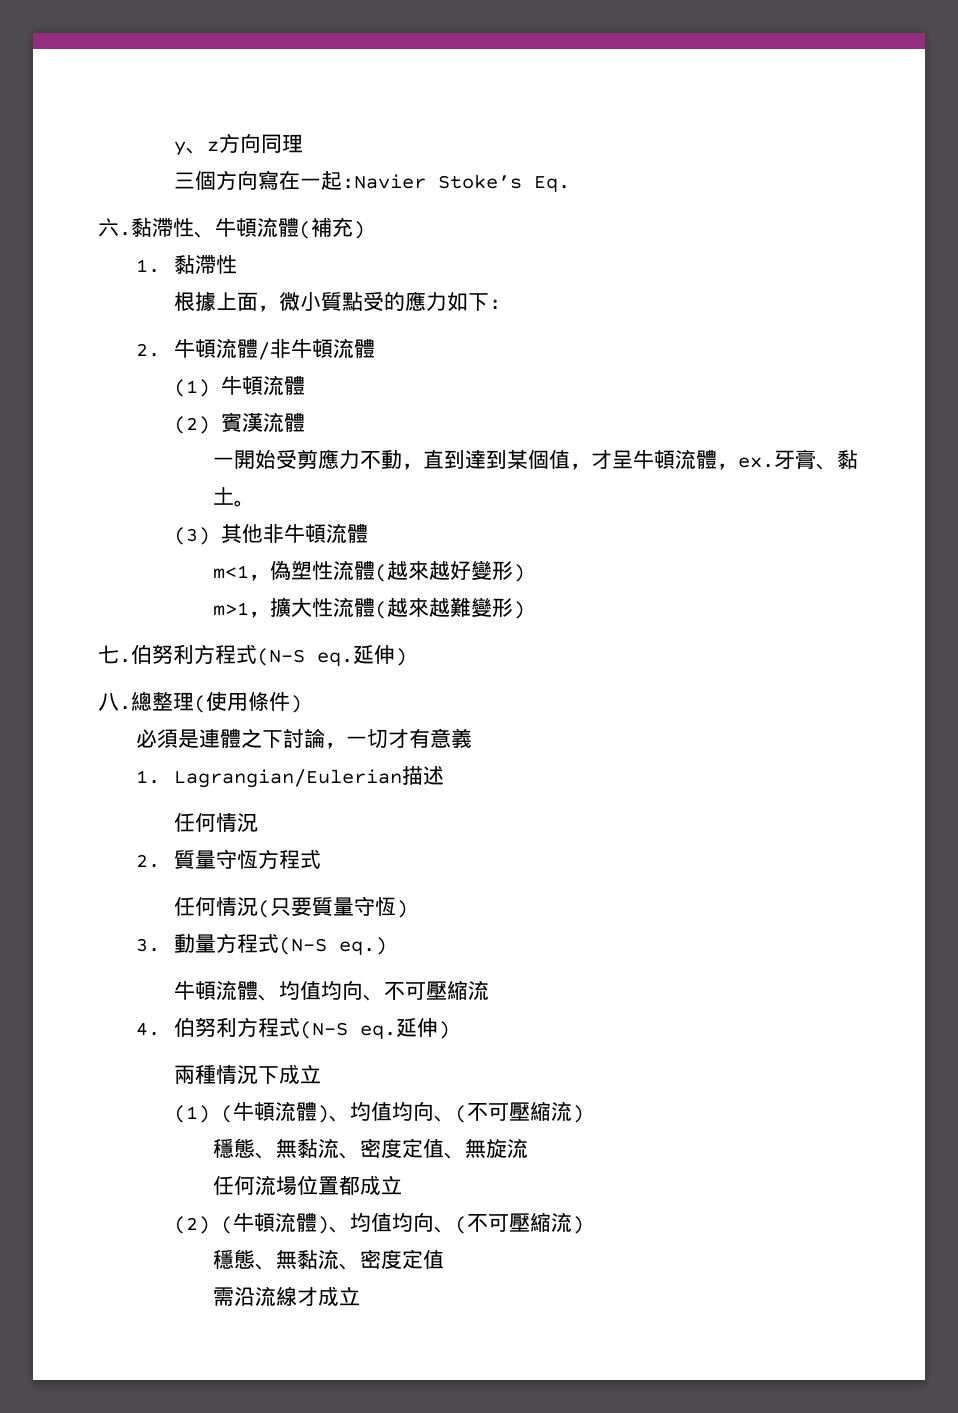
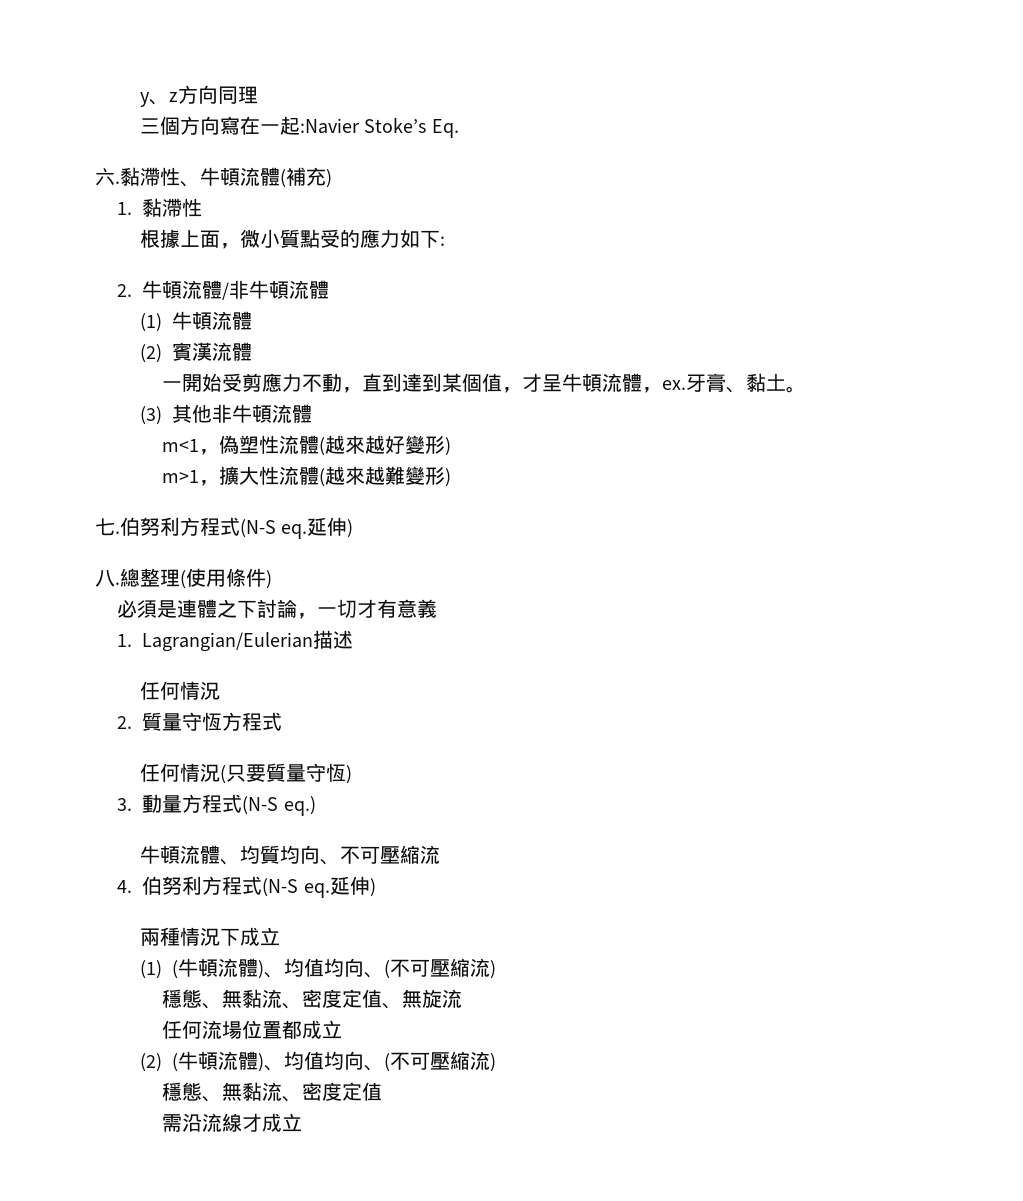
[300,981,322,1000] 值 -> [259,845,280,864] 質

